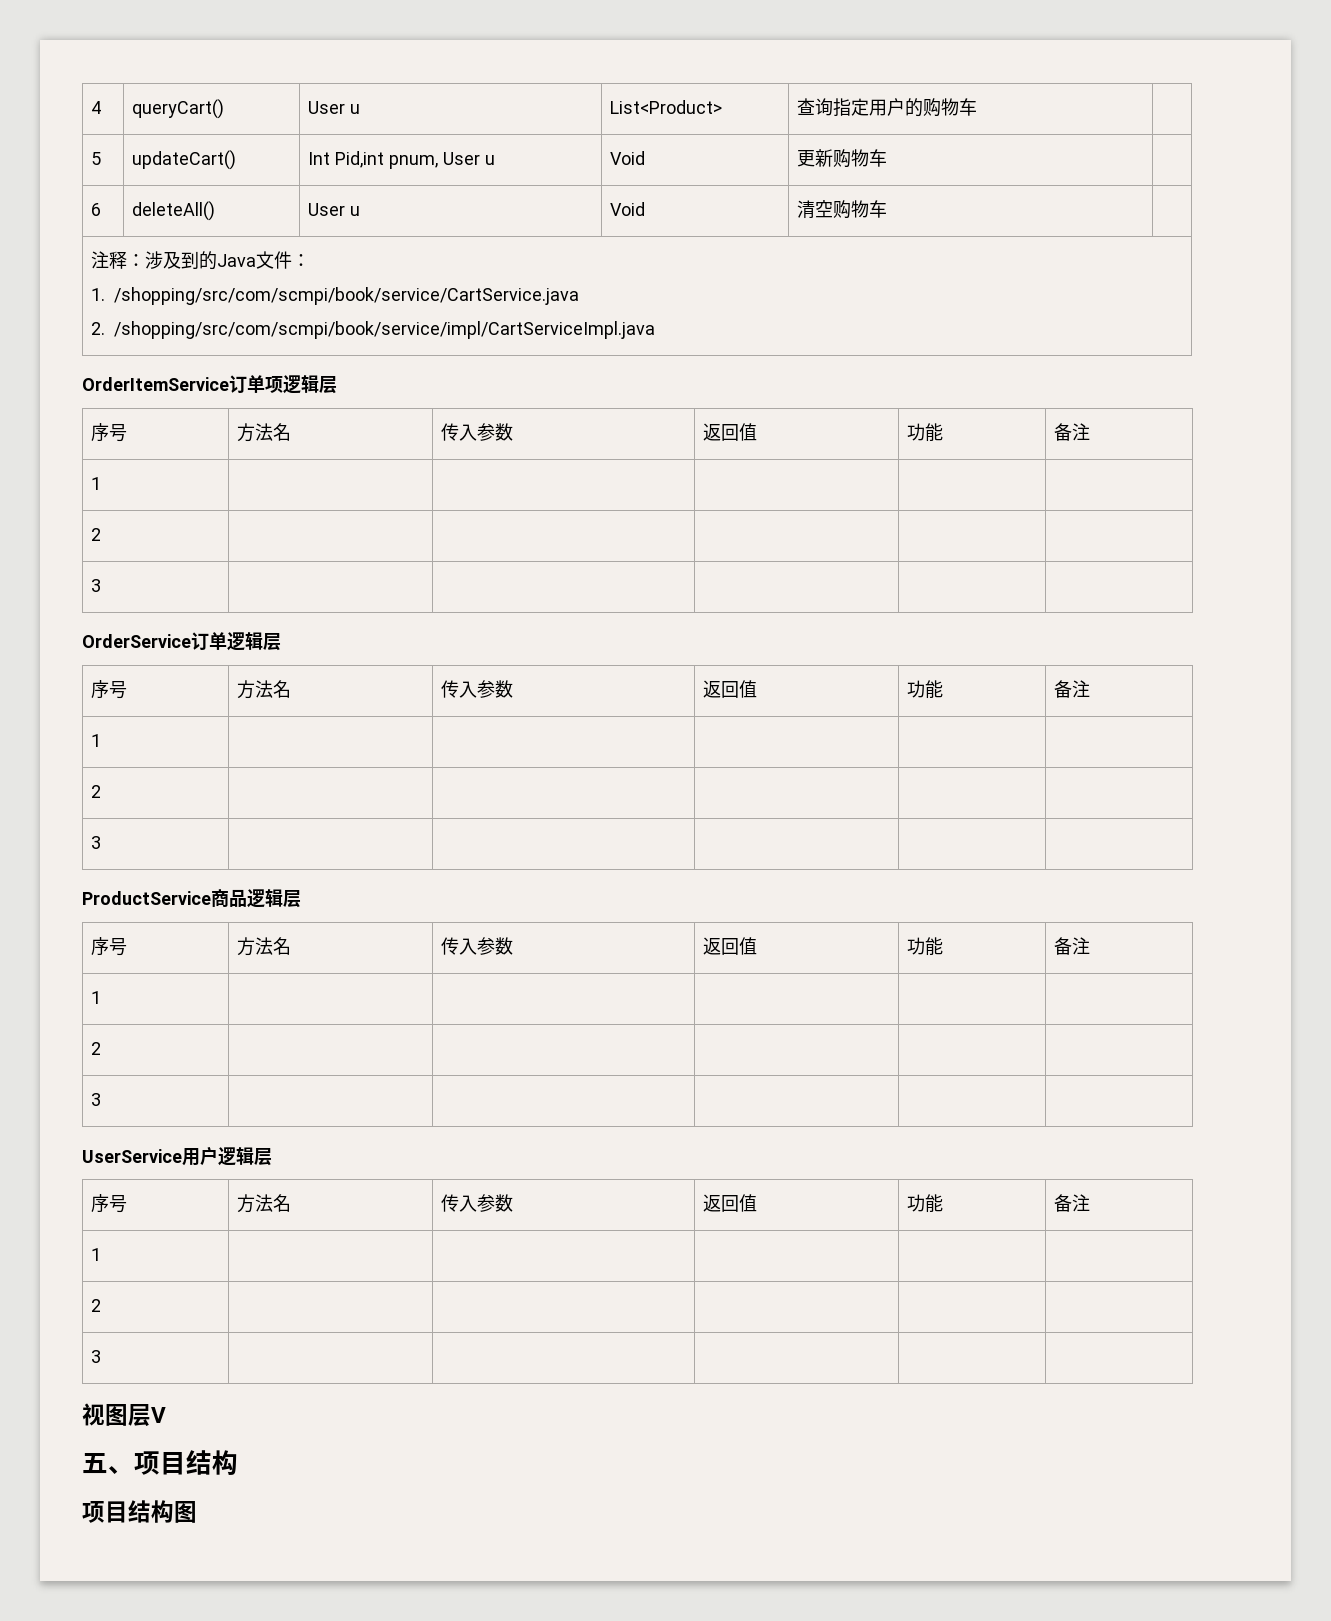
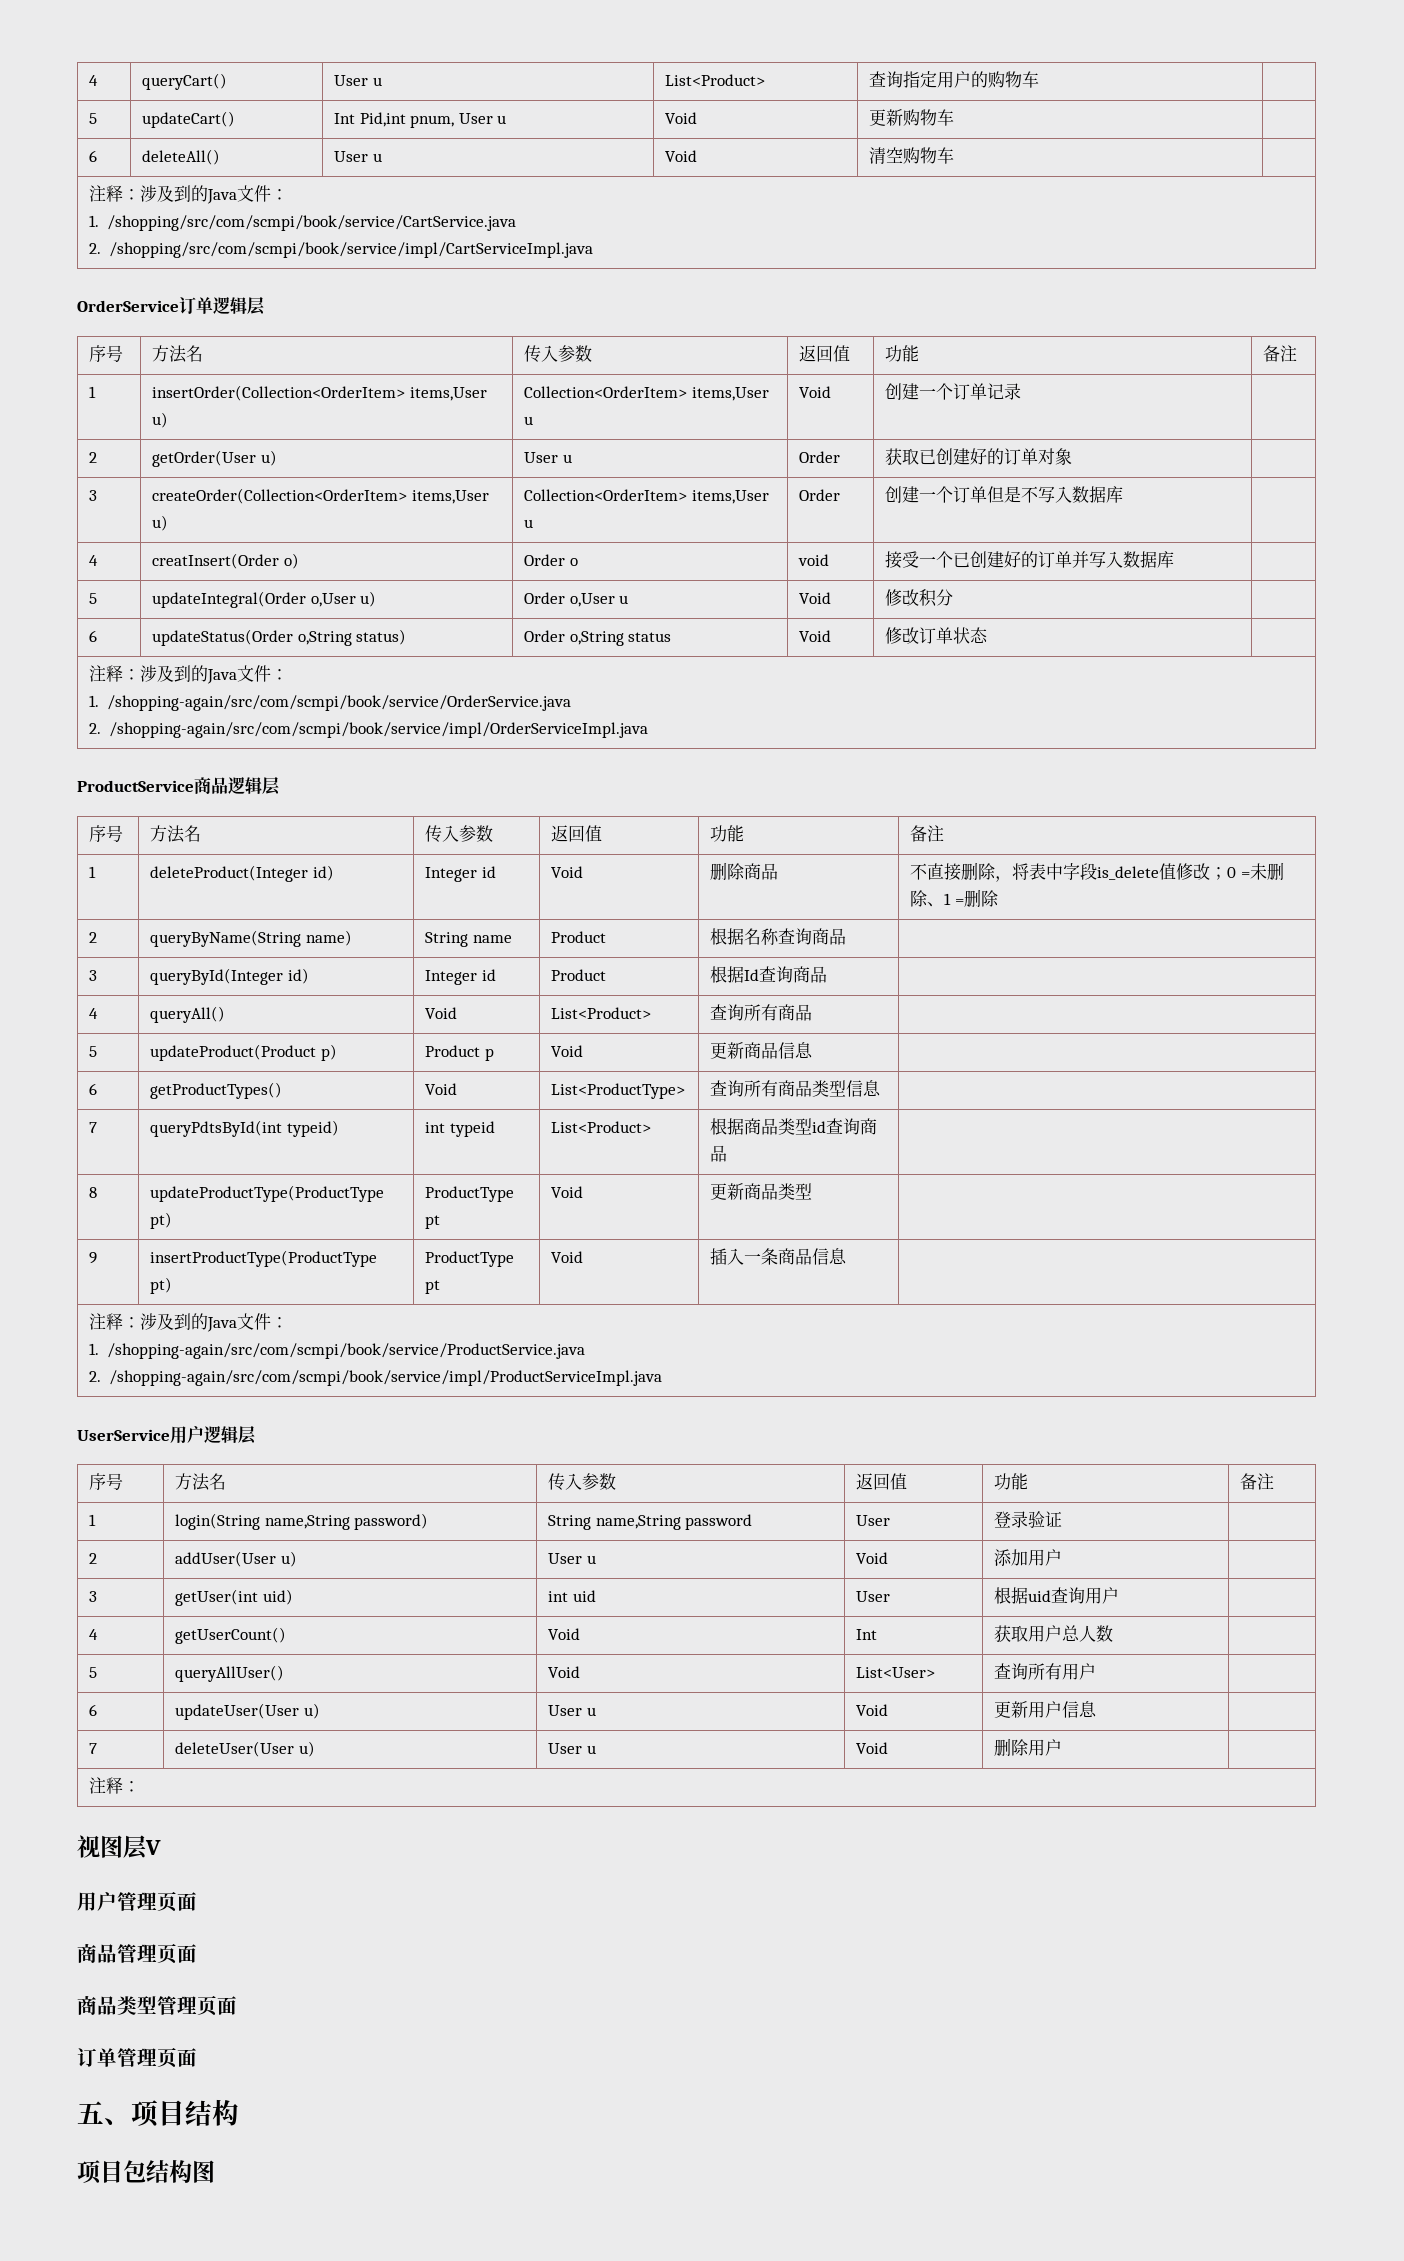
[82,375,337,394] [91,423,128,442] [237,423,292,442] [441,423,514,441] [703,423,758,441] [907,423,944,442] [1054,423,1091,441] [91,477,102,490] [91,528,102,541] [91,579,102,592] // OrderItemService订单项逻辑层 // 序号 | 方法名 | 传入参数 | 返回值 | 功能 | 备注 // 1 | | | | | // 2 | | | | | // 3 | | | | | -> (594, 250) none
[91,785,102,798] [91,836,102,849] | | | | // 2 | | | | | // 3 | | | | | -> [151,385,487,401] [151,412,168,428] [523,386,769,401] [523,416,533,425] [798,386,831,398] [884,383,1021,400] [88,452,97,463] [151,450,277,467] [523,452,572,463] [798,451,840,463] [884,448,1072,465] [88,490,97,501] [151,488,489,504] [151,515,168,531] [523,489,769,504] [523,519,533,528] [798,489,840,501] [884,486,1123,503] [88,555,98,566] [151,553,299,569] [523,554,578,566] [797,554,829,566] [884,551,1174,569] [88,593,97,604] [151,591,377,608] [523,592,629,607] [798,592,831,604] [884,589,953,607] [88,630,97,642] [151,629,407,646] [523,630,672,646] [798,630,831,642] [884,627,988,644] [88,665,288,684] [88,695,572,711] [88,722,649,738] insertOrder(Collection<OrderItem> items,User u) | Collection<OrderItem> items,User u | Void | 创建一个订单记录 | // 2 | getOrder(User u) | User u | Order | 获取已创建好的订单对象 | // 3 | createOrder(Collection<OrderItem> items,User u) | Collection<OrderItem> items,User u | Order | 创建一个订单但是不写入数据库 | // 4 | creatInsert(Order o) | Order o | void | 接受一个已创建好的订单并写入数据库 | // 5 | updateIntegral(Order o,User u) | Order o,User u | Void | 修改积分 | // 6 | updateStatus(Order o,String status) | Order o,String status | Void | 修改订单状态 | // 注释：涉及到的Java文件： // 1. /shopping-again/src/com/scmpi/book/service/OrderService.java // 2. /shopping-again/src/com/scmpi/book/service/impl/OrderServiceImpl.java
[91,1042,102,1055] [91,1093,102,1106] | | | | // 2 | | | | | // 3 | | | | | -> [149,865,334,882] [424,866,496,882] [550,866,583,878] [709,862,778,880] [909,862,1284,882] [909,889,999,907] [88,932,97,943] [149,930,352,947] [424,932,512,947] [550,931,606,943] [709,928,846,945] [88,970,97,981] [149,968,309,985] [424,969,496,985] [550,969,606,981] [709,966,827,983] [88,1008,98,1019] [149,1006,225,1023] [424,1007,457,1019] [550,1007,651,1019] [709,1004,812,1021] [88,1046,97,1057] [149,1044,337,1061] [424,1045,494,1061] [550,1045,583,1057] [709,1042,813,1059] [88,1083,97,1095] [149,1082,282,1099] [424,1083,457,1095] [550,1083,685,1099] [709,1080,881,1097] [88,1122,97,1133] [149,1120,339,1137] [424,1121,495,1137] [550,1121,651,1133] [709,1118,877,1135] [709,1145,727,1162] [88,1187,97,1198] [149,1185,384,1202] [149,1212,172,1229] [424,1186,514,1202] [424,1215,440,1229] [550,1186,583,1198] [709,1183,812,1200] [88,1252,97,1264] [149,1250,377,1267] [149,1277,172,1294] [424,1251,514,1267] [424,1280,440,1294] [550,1251,583,1263] [709,1248,847,1265] [88,1313,288,1332] [88,1343,586,1359] [88,1370,663,1386] deleteProduct(Integer id) | Integer id | Void | 删除商品 | 不直接删除，将表中字段is_delete值修改；0 =未删除、1 =删除 // 2 | queryByName(String name) | String name | Product | 根据名称查询商品 | // 3 | queryById(Integer id) | Integer id | Product | 根据Id查询商品 | // 4 | queryAll() | Void | List<Product> | 查询所有商品 | // 5 | updateProduct(Product p) | Product p | Void | 更新商品信息 | // 6 | getProductTypes() | Void | List<ProductType> | 查询所有商品类型信息 | // 7 | queryPdtsById(int typeid) | int typeid | List<Product> | 根据商品类型id查询商品 | // 8 | updateProductType(ProductType pt) | ProductType pt | Void | 更新商品类型 | // 9 | insertProductType(ProductType pt) | ProductType pt | Void | 插入一条商品信息 | // 注释：涉及到的Java文件： // 1. /shopping-again/src/com/scmpi/book/service/ProductService.java // 2. /shopping-again/src/com/scmpi/book/service/impl/ProductServiceImpl.java
[91,1299,102,1312] [91,1350,102,1363] [82,1403,166,1427] | | | | // 2 | | | | | // 3 | | | | | // 视图层V -> [174,1513,429,1530] [547,1514,753,1530] [855,1515,890,1526] [993,1511,1062,1528] [88,1553,97,1564] [174,1551,297,1567] [547,1553,596,1564] [855,1552,888,1564] [993,1549,1062,1566] [88,1591,97,1602] [174,1589,293,1606] [547,1590,596,1602] [855,1591,890,1602] [993,1587,1119,1604] [88,1629,98,1640] [174,1627,286,1644] [547,1628,580,1640] [855,1629,877,1640] [993,1625,1113,1642] [88,1667,97,1678] [174,1665,284,1682] [547,1666,580,1678] [855,1667,935,1678] [993,1663,1096,1680] [88,1704,97,1716] [174,1703,320,1720] [547,1705,596,1716] [855,1704,888,1716] [993,1701,1097,1718] [88,1743,97,1754] [174,1741,315,1757] [547,1743,596,1754] [855,1742,888,1754] [993,1738,1062,1756] [88,1777,140,1794] [77,1835,161,1859] [77,1891,197,1912] [77,1943,197,1964] [77,1995,237,2016] [77,2047,197,2068] login(String name,String password) | String name,String password | User | 登录验证 | // 2 | addUser(User u) | User u | Void | 添加用户 | // 3 | getUser(int uid) | int uid | User | 根据uid查询用户 | // 4 | getUserCount() | Void | Int | 获取用户总人数 | // 5 | queryAllUser() | Void | List<User> | 查询所有用户 | // 6 | updateUser(User u) | User u | Void | 更新用户信息 | // 7 | deleteUser(User u) | User u | Void | 删除用户 | // 注释： // 视图层V // 用户管理页面 // 商品管理页面 // 商品类型管理页面 // 订单管理页面
(128, 1512) none -> [123,2160,146,2183] 包

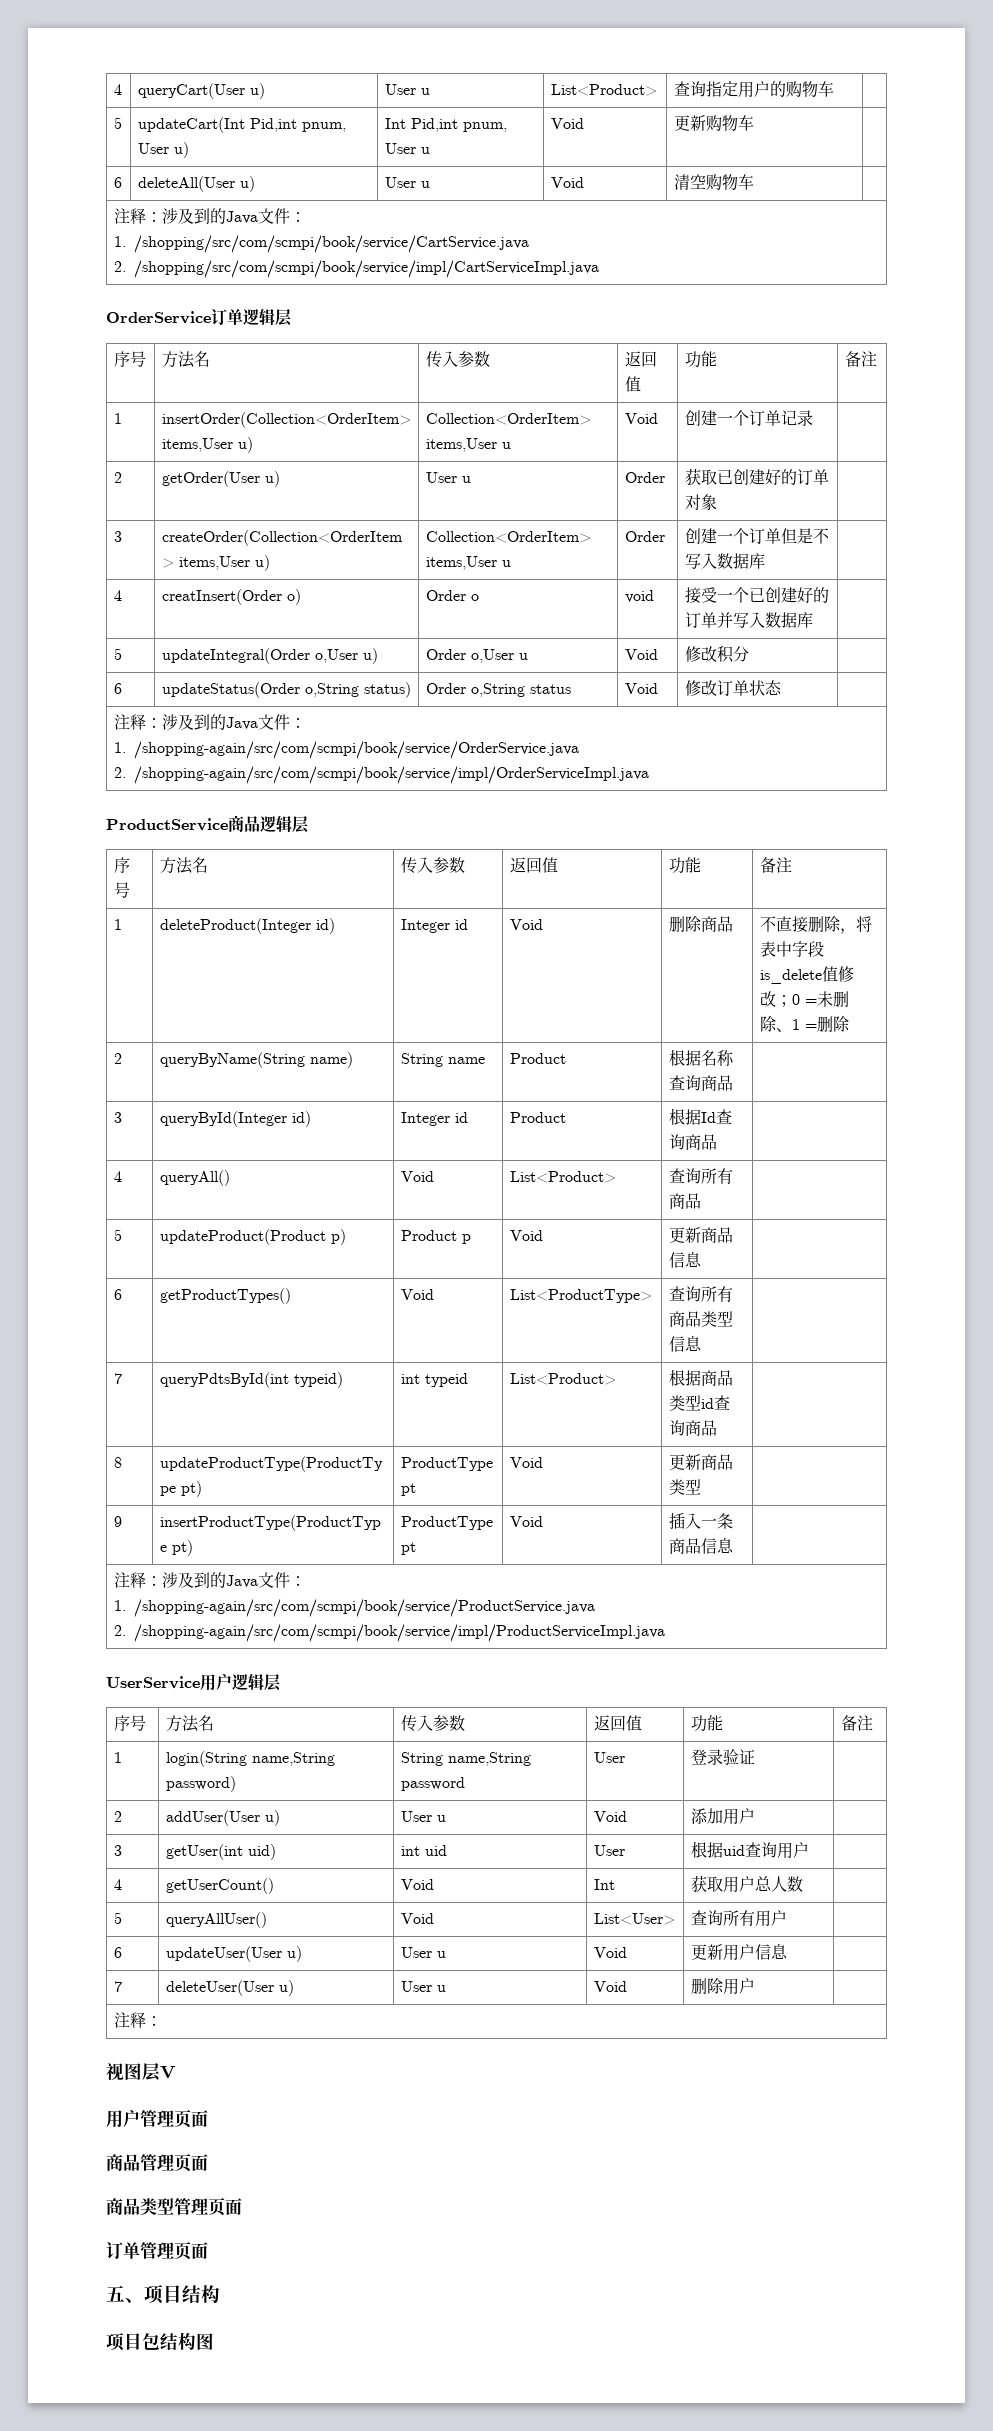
[88,75,98,86] [141,73,227,90] 4 | queryCart() -> [113,84,122,95] [137,83,265,99] 4 | queryCart(User u)
[141,111,235,128] updateCart() -> [137,117,346,133] [137,142,189,158] updateCart(Int Pid,int pnum, User u)
[141,149,220,165] deleteAll() -> [137,176,255,192] deleteAll(User u)

